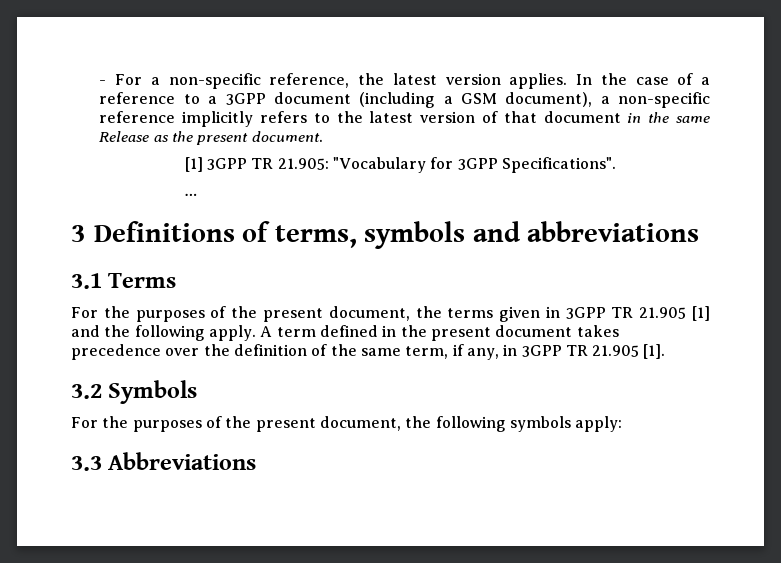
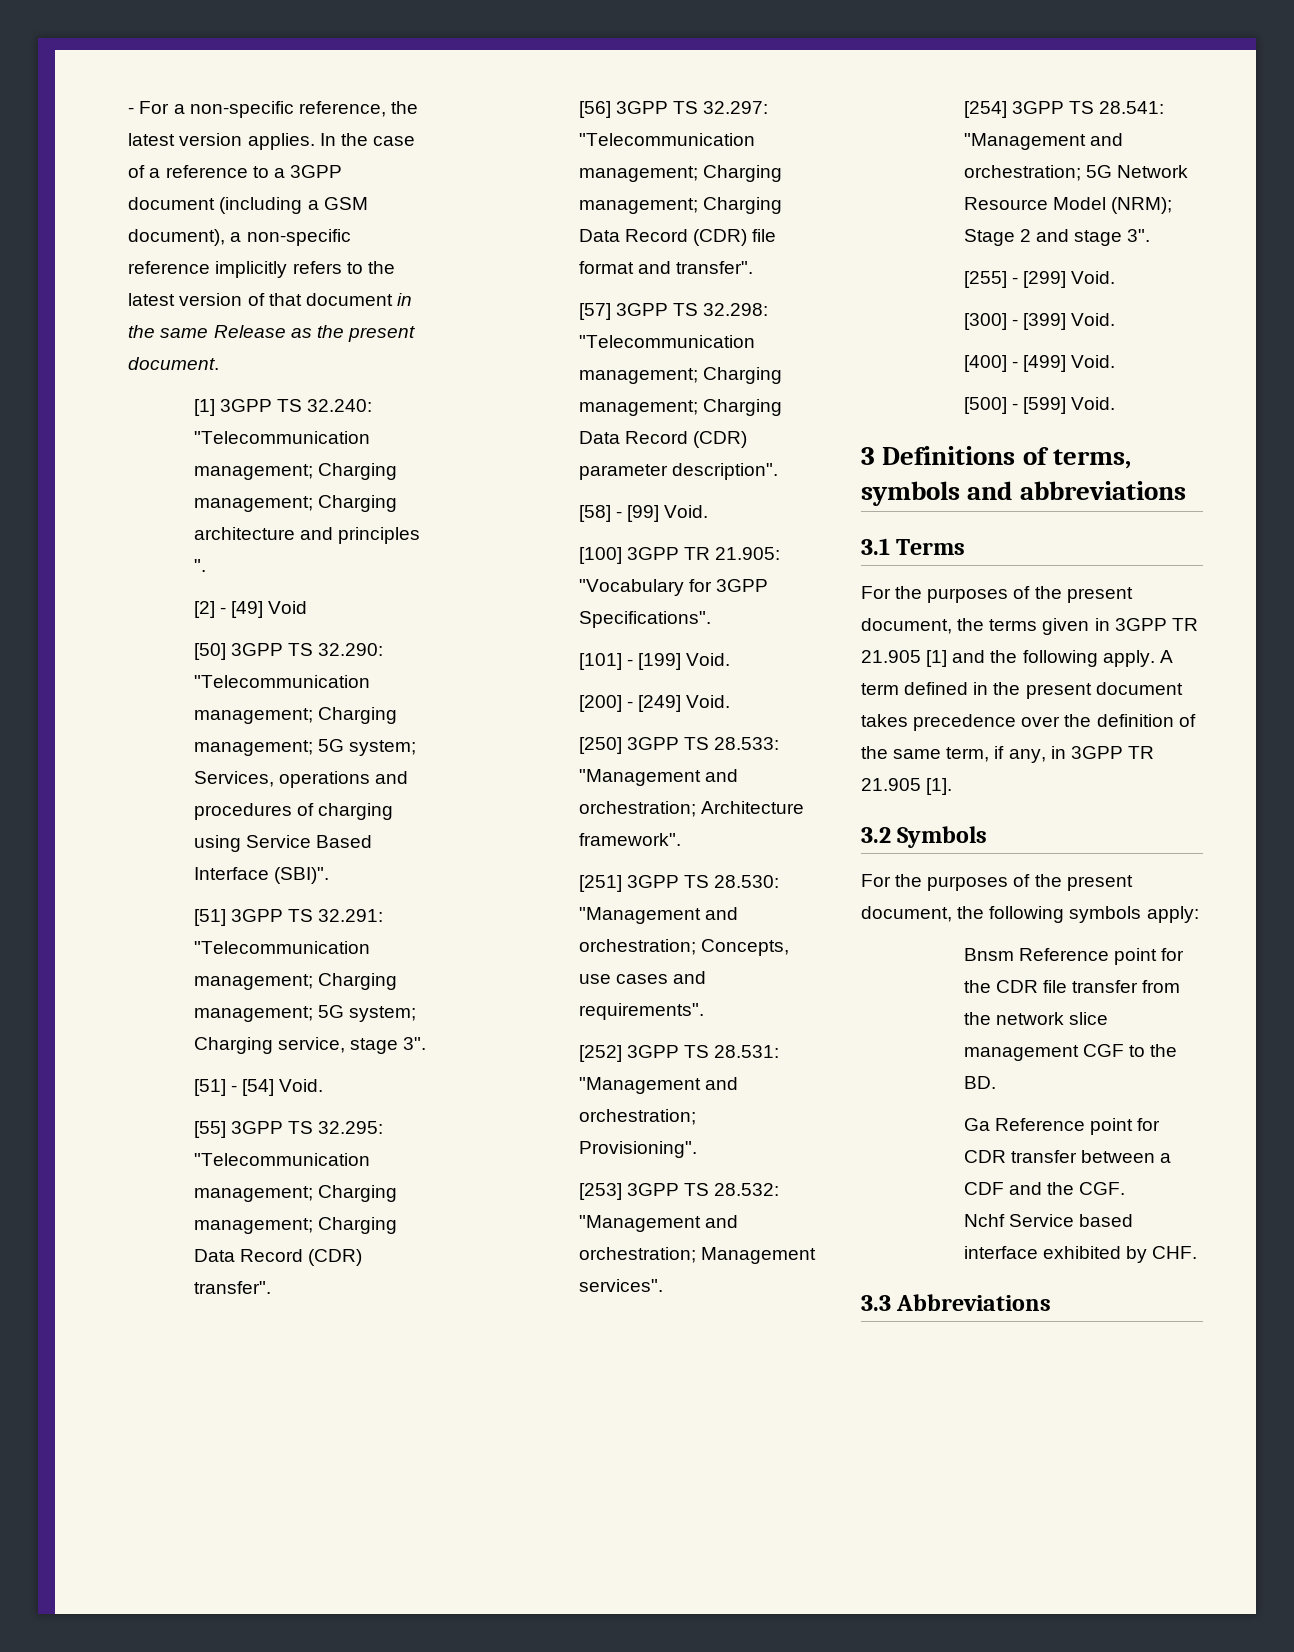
(248, 164) none -> [276,399,372,412] [193,431,370,444] [193,463,397,480] [193,495,397,512] [193,527,420,544] [193,559,206,572] [193,601,307,618] [193,643,383,660] [193,675,370,688] [193,707,397,724] [193,739,416,756] [193,771,408,788] [193,803,393,820] [193,835,372,852] [193,867,329,884] [193,909,383,926] [193,941,370,954] [193,973,397,990] [193,1005,416,1022] [193,1037,426,1054] [193,1079,323,1096] [193,1121,383,1138] [193,1153,370,1166] [193,1185,397,1202] [193,1217,397,1234] [193,1249,362,1266] [193,1281,271,1294] [578,101,768,118] [578,133,755,146] [578,165,782,182] [578,197,782,214] [578,229,776,246] [578,261,753,274] [578,303,768,320] [578,335,755,348] [578,367,782,384] [578,399,782,416] [578,431,747,448] [578,463,778,480] [578,505,708,522] [578,547,679,564] TS 32.240: "Telecommunication management; Charging management; Charging architecture and principles ". // [2] - [49] Void // [50] 3GPP TS 32.290: "Telecommunication management; Charging management; 5G system; Services, operations and procedures of charging using Service Based Interface (SBI)". // [51] 3GPP TS 32.291: "Telecommunication management; Charging management; 5G system; Charging service, stage 3". // [51] - [54] Void. // [55] 3GPP TS 32.295: "Telecommunication management; Charging management; Charging Data Record (CDR) transfer". // [56] 3GPP TS 32.297: "Telecommunication management; Charging management; Charging Data Record (CDR) file format and transfer". // [57] 3GPP TS 32.298: "Telecommunication management; Charging management; Charging Data Record (CDR) parameter description". // [58] - [99] Void. // [100] 3GPP
[184,193,197,196] … -> [578,653,730,670] [578,695,730,712] [578,737,779,754] [578,769,738,786] [578,801,804,817] [578,833,681,846] [578,875,779,892] [578,907,738,924] [578,939,789,956] [578,971,706,984] [578,1003,704,1020] [578,1045,779,1062] [578,1077,738,1094] [578,1109,696,1125] [578,1141,697,1158] [578,1183,779,1200] [578,1215,738,1232] [578,1247,816,1264] [578,1279,663,1292] [963,101,1164,118] [963,133,1123,150] [963,165,1188,181] [963,197,1172,214] [963,229,1151,246] [963,271,1115,288] [963,313,1115,330] [963,355,1115,372] [963,397,1115,414] [101] - [199] Void. // [200] - [249] Void. // [250] 3GPP TS 28.533: "Management and orchestration; Architecture framework". // [251] 3GPP TS 28.530: "Management and orchestration; Concepts, use cases and requirements". // [252] 3GPP TS 28.531: "Management and orchestration; Provisioning". // [253] 3GPP TS 28.532: "Management and orchestration; Management services". // [254] 3GPP TS 28.541: "Management and orchestration; 5G Network Resource Model (NRM); Stage 2 and stage 3". // [255] - [299] Void. // [300] - [399] Void. // [400] - [499] Void. // [500] - [599] Void.
(623, 424) none -> [963,948,1184,965] [963,980,1181,993] [963,1012,1108,1025] [963,1044,1177,1061] [963,1076,996,1089] [963,1118,1160,1135] [963,1150,1171,1163] [963,1182,1125,1195] [963,1214,1133,1227] [963,1246,1197,1263] // Bnsm Reference point for the CDR file transfer from the network slice management CGF to the BD. // Ga Reference point for CDR transfer between a CDF and the CGF. // Nchf Service based interface exhibited by CHF.

